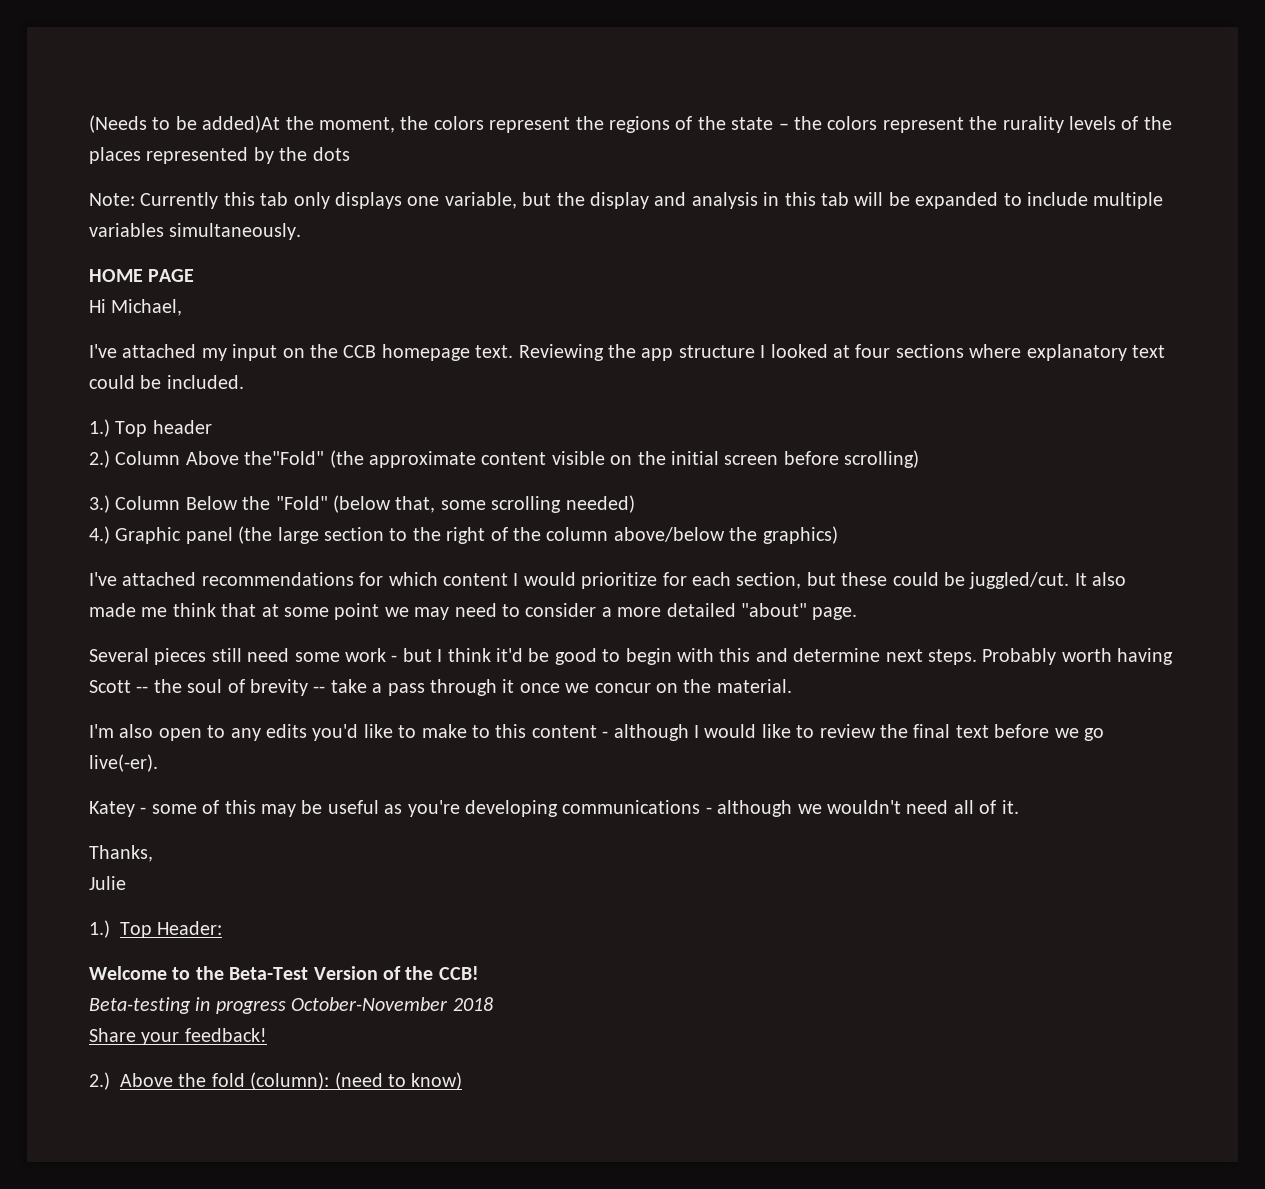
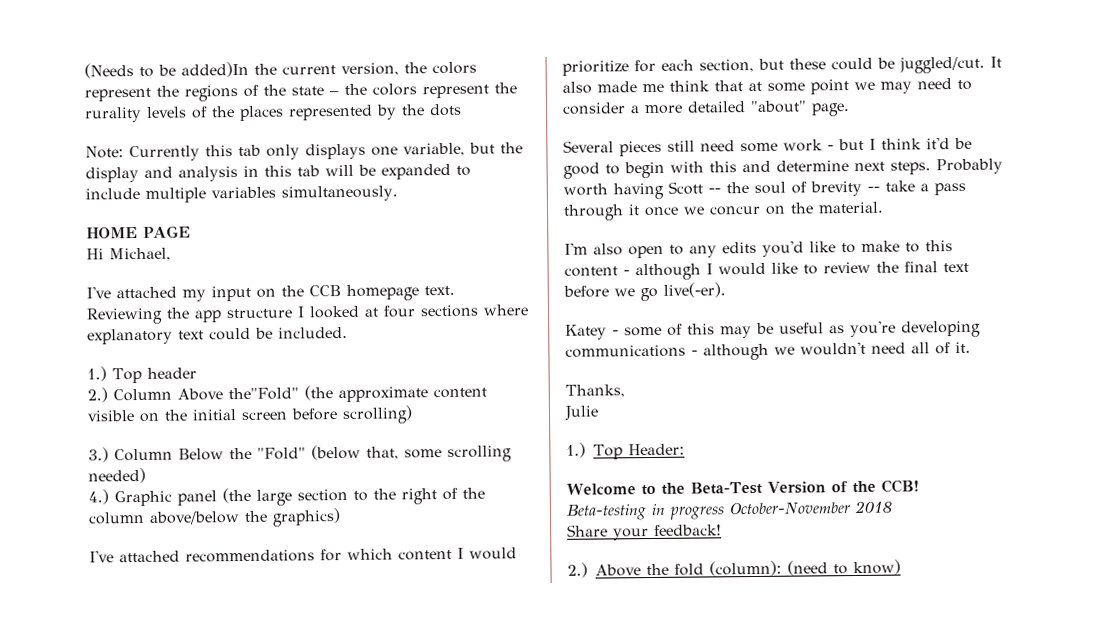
[202,115,395,133] added)At the moment, -> [181,61,399,78] added)In the current version,

